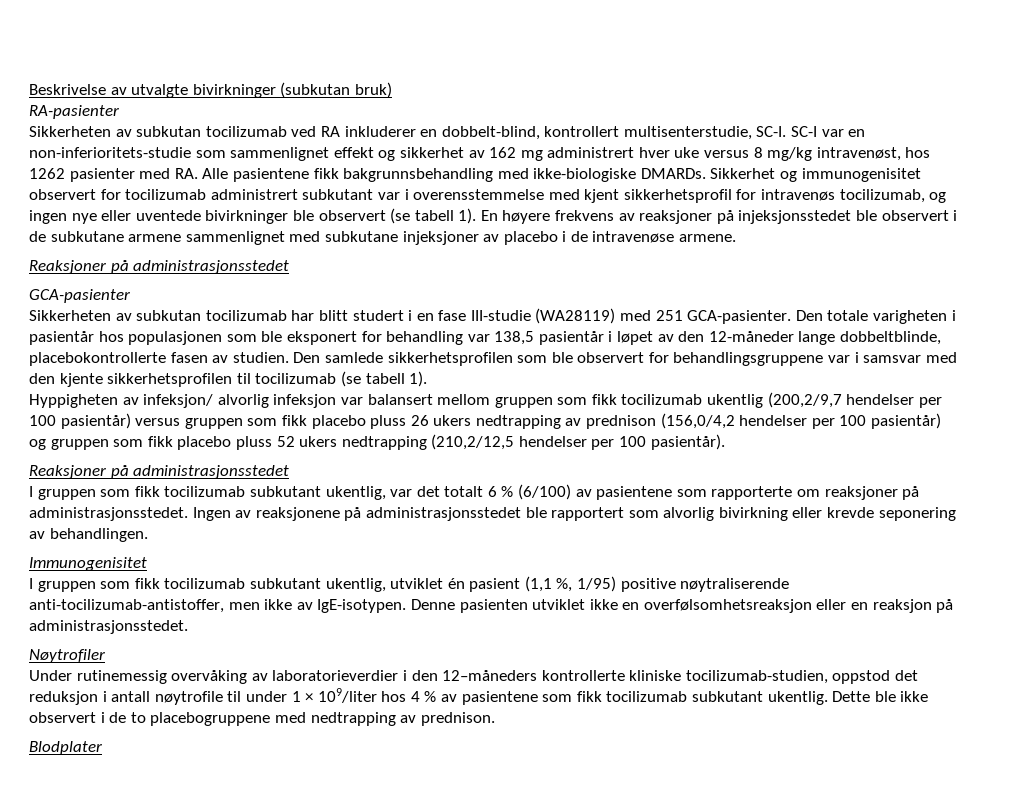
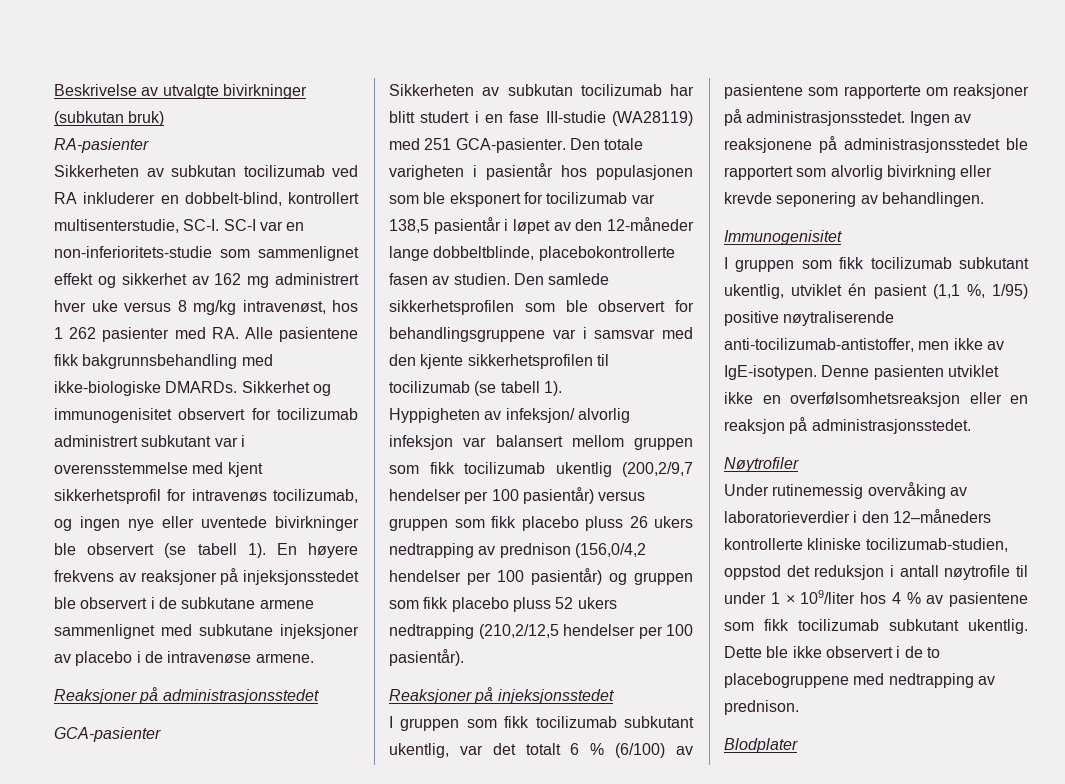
[29,168,65,179] 1262 -> [54,327,97,339] 1 262
[386,331,464,345] behandling -> [546,192,628,204] tocilizumab
[133,465,290,479] administrasjonsstedet -> [497,689,614,704] injeksjonsstedet

